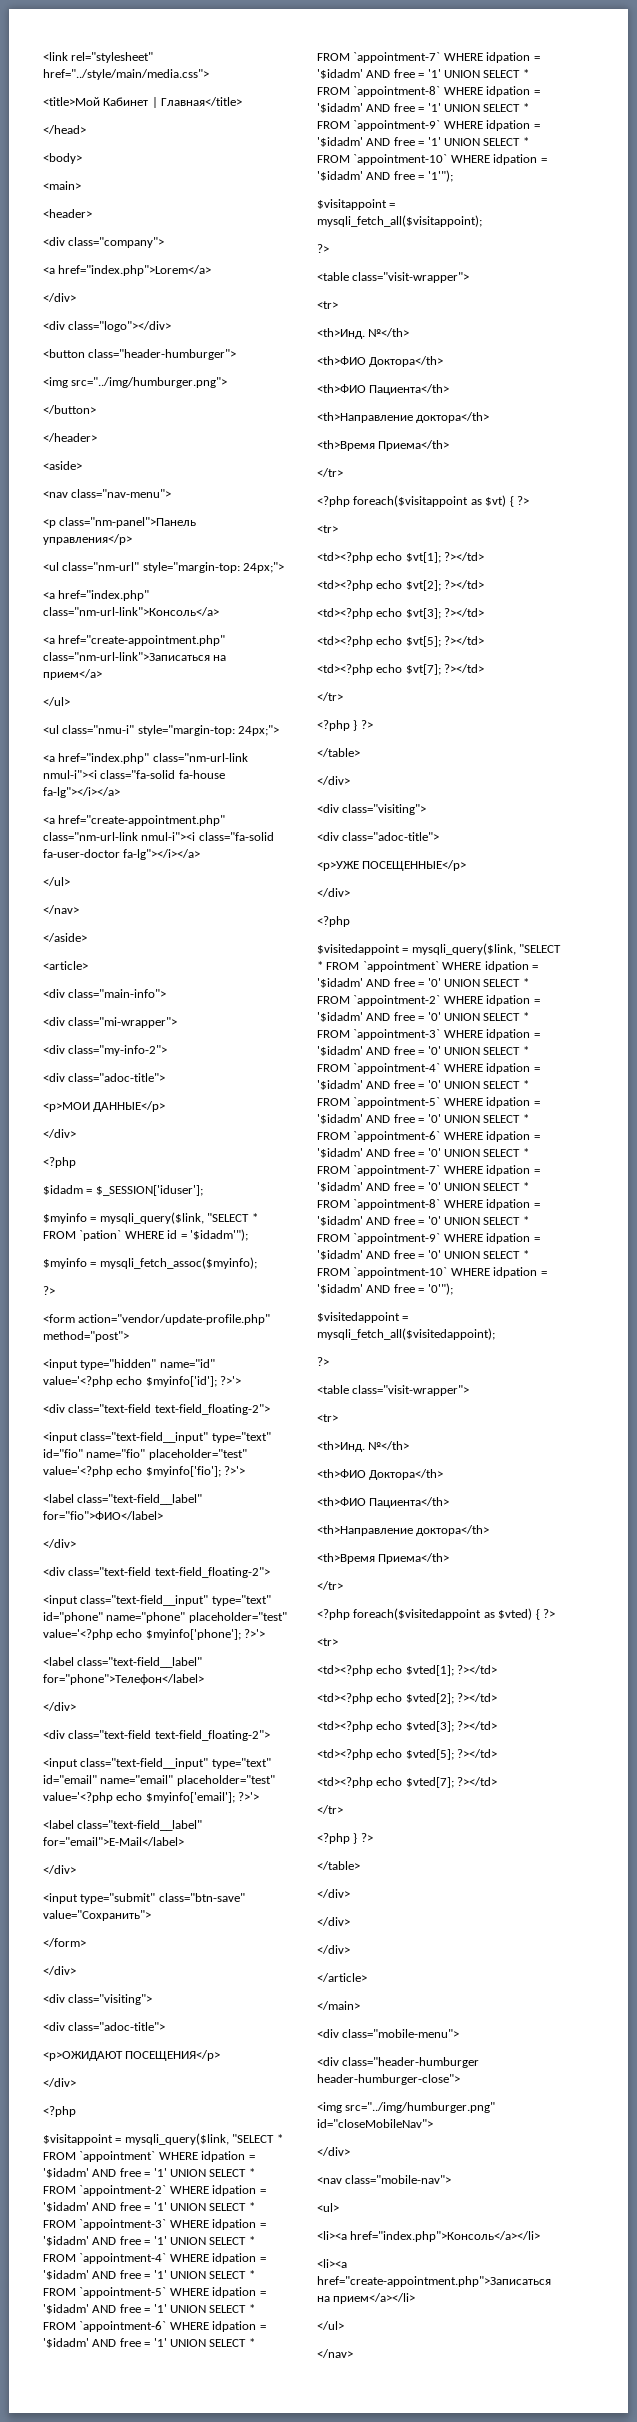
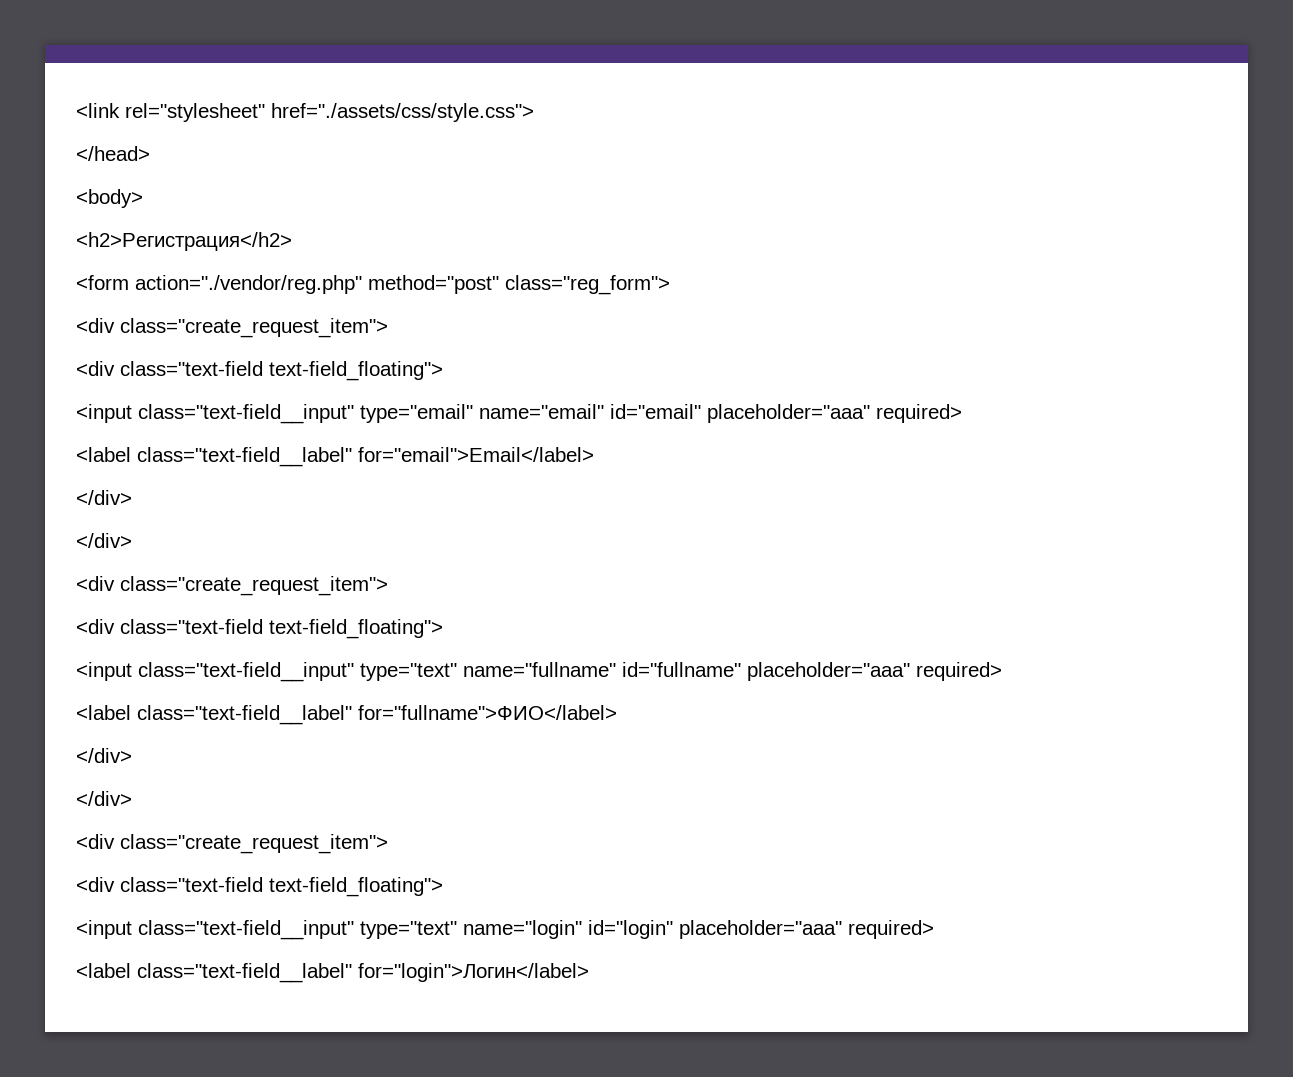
[43,69,209,80] [43,97,243,108] [43,125,86,134] [43,153,82,164] [43,181,81,190] [43,209,92,218] [43,237,165,248] [43,265,212,276] [43,293,76,302] [43,321,172,332] [43,349,237,360] [43,377,228,388] [43,405,96,414] [43,433,97,442] [43,461,82,470] [43,489,172,498] [43,517,197,528] [43,534,132,545] [43,562,285,573] [43,590,150,601] [43,607,219,616] [43,635,226,646] [43,652,227,661] [43,669,102,680] [43,697,70,706] [43,725,280,736] [43,753,248,764] [43,770,225,779] [43,787,120,798] [43,815,226,826] [43,832,274,841] [43,849,201,860] [43,877,70,886] [43,905,79,914] [43,933,87,942] [43,961,88,970] [43,989,167,998] [43,1017,178,1028] [43,1045,168,1056] [43,1073,166,1082] [43,1101,166,1112] [43,1129,76,1138] [43,1157,76,1168] [43,1185,203,1196] [43,1212,258,1224] [43,1229,248,1241] [43,1257,257,1269] [43,1286,55,1295] [43,1314,271,1325] [43,1331,129,1342] [43,1359,215,1370] [43,1376,242,1387] [43,1404,270,1415] [43,1432,271,1443] [43,1449,247,1460] [43,1466,246,1477] [43,1494,203,1505] [43,1511,163,1520] [43,1539,76,1548] [43,1567,270,1578] [43,1595,271,1606] [43,1612,287,1623] [43,1629,266,1640] [43,1657,203,1668] [43,1674,204,1685] [43,1702,76,1711] [43,1730,270,1741] [43,1758,271,1769] [43,1775,275,1786] [43,1792,260,1803] [43,1820,203,1831] [43,1837,184,1846] [43,1865,76,1874] [43,1893,245,1904] [43,1910,151,1921] [43,1938,86,1947] [43,1966,76,1975] [43,1994,153,2005] [43,2022,166,2031] [43,2050,221,2061] [43,2078,76,2087] [43,2106,76,2117] [43,2133,283,2145] [43,2151,255,2162] [43,2168,255,2178] [43,2185,266,2196] [43,2202,255,2212] [43,2219,266,2230] [43,2236,255,2246] [43,2253,266,2264] [43,2270,255,2280] [43,2287,266,2298] [43,2304,255,2314] [43,2321,266,2332] [43,2338,255,2348] [317,52,540,63] [317,69,529,79] [317,86,540,97] [317,103,529,113] [317,120,540,131] [317,137,529,147] [317,154,547,165] [317,170,453,182] [317,199,396,210] [317,215,482,227] [317,244,329,253] [317,272,470,283] [317,301,338,309] [317,328,410,339] [317,356,444,367] [317,384,450,395] [317,412,490,423] [317,440,450,451] [317,468,343,477] [317,495,529,507] [317,525,338,533] [317,552,485,563] [317,580,485,591] [317,608,485,619] [317,636,485,647] [317,664,485,675] [317,692,343,701] [317,720,373,731] [317,748,360,757] [317,776,350,785] [317,804,427,815] [317,832,440,841] [317,860,467,871] [317,888,350,897] [317,916,350,927] [317,943,562,955] [317,961,538,972] [317,978,529,988] [317,995,540,1006] [317,1012,529,1022] [317,1029,540,1040] [317,1046,529,1056] [317,1063,540,1074] [317,1080,529,1090] [317,1097,540,1108] [317,1114,529,1124] [317,1131,540,1142] [317,1148,529,1158] [317,1165,540,1176] [317,1182,529,1192] [317,1199,540,1210] [317,1216,529,1226] [317,1233,540,1244] [317,1250,529,1260] [317,1267,547,1278] [317,1283,453,1295] [317,1312,409,1323] [317,1328,495,1340] [317,1357,329,1366] [317,1385,470,1396] [317,1414,338,1422] [317,1441,410,1452] [317,1469,444,1480] [317,1497,450,1508] [317,1525,490,1536] [317,1553,450,1564] [317,1581,343,1590] [317,1608,555,1620] [317,1638,338,1646] [317,1665,498,1676] [317,1693,498,1704] [317,1721,498,1732] [317,1749,498,1760] [317,1777,498,1788] [317,1805,343,1814] [317,1833,373,1844] [317,1861,360,1870] [317,1889,350,1898] [317,1917,350,1926] [317,1945,350,1954] [317,1973,367,1982] [317,2001,360,2010] [317,2029,460,2038] [317,2057,480,2068] [317,2074,460,2085] [317,2102,496,2113] [317,2119,433,2128] [317,2147,350,2156] [317,2175,452,2184] [317,2203,339,2212] [317,2231,541,2242] [317,2259,347,2268] [317,2276,551,2287] [317,2293,416,2304] [317,2321,344,2330] [317,2349,353,2358] href="../style/main/media.css"> // <title>Мой Кабинет | Главная</title> // </head> // <body> // <main> // <header> // <div class="company"> // <a href="index.php">Lorem</a> // </div> // <div class="logo"></div> // <button class="header-humburger"> // <img src="../img/humburger.png"> // </button> // </header> // <aside> // <nav class="nav-menu"> // <p class="nm-panel">Панель управления</p> // <ul class="nm-url" style="margin-top: 24px;"> // <a href="index.php" class="nm-url-link">Консоль</a> // <a href="create-appointment.php" class="nm-url-link">Записаться на прием</a> // </ul> // <ul class="nmu-i" style="margin-top: 24px;"> // <a href="index.php" class="nm-url-link nmul-i"><i class="fa-solid fa-house fa-lg"></i></a> // <a href="create-appointment.php" class="nm-url-link nmul-i"><i class="fa-solid fa-user-doctor fa-lg"></i></a> // </ul> // </nav> // </aside> // <article> // <div class="main-info"> // <div class="mi-wrapper"> // <div class="my-info-2"> // <div class="adoc-title"> // <p>МОИ ДАННЫЕ</p> // </div> // <?php // $idadm = $_SESSION['iduser']; // $myinfo = mysqli_query($link, "SELECT * FROM `pation` WHERE id = '$idadm'"); // $myinfo = mysqli_fetch_assoc($myinfo); // ?> // <form action="vendor/update-profile.php" method="post"> // <input type="hidden" name="id" value='<?php echo $myinfo['id']; ?>'> // <div class="text-field text-field_floating-2"> // <input class="text-field__input" type="text" id="fio" name="fio" placeholder="test" value='<?php echo $myinfo['fio']; ?>'> // <label class="text-field__label" for="fio">ФИО</label> // </div> // <div class="text-field text-field_floating-2"> // <input class="text-field__input" type="text" id="phone" name="phone" placeholder="test" value='<?php echo $myinfo['phone']; ?>'> // <label class="text-field__label" for="phone">Телефон</label> // </div> // <div class="text-field text-field_floating-2"> // <input class="text-field__input" type="text" id="email" name="email" placeholder="test" value='<?php echo $myinfo['email']; ?>'> // <label class="text-field__label" for="email">E-Mail</label> // </div> // <input type="submit" class="btn-save" value="Сохранить"> // </form> // </div> // <div class="visiting"> // <div class="adoc-title"> // <p>ОЖИДАЮТ ПОСЕЩЕНИЯ</p> // </div> // <?php // $visitappoint = mysqli_query($link, "SELECT * FROM `appointment` WHERE idpation = '$idadm' AND free = '1' UNION SELECT * FROM `appointment-2` WHERE idpation = '$idadm' AND free = '1' UNION SELECT * FROM `appointment-3` WHERE idpation = '$idadm' AND free = '1' UNION SELECT * FROM `appointment-4` WHERE idpation = '$idadm' AND free = '1' UNION SELECT * FROM `appointment-5` WHERE idpation = '$idadm' AND free = '1' UNION SELECT * FROM `appointment-6` WHERE idpation = '$idadm' AND free = '1' UNION SELECT * FROM `appointment-7` WHERE idpation = '$idadm' AND free = '1' UNION SELECT * FROM `appointment-8` WHERE idpation = '$idadm' AND free = '1' UNION SELECT * FROM `appointment-9` WHERE idpation = '$idadm' AND free = '1' UNION SELECT * FROM `appointment-10` WHERE idpation = '$idadm' AND free = '1'"); // $visitappoint = mysqli_fetch_all($visitappoint); // ?> // <table class="visit-wrapper"> // <tr> // <th>Инд. №</th> // <th>ФИО Доктора</th> // <th>ФИО Пациента</th> // <th>Направление доктора</th> // <th>Время Приема</th> // </tr> // <?php foreach($visitappoint as $vt) { ?> // <tr> // <td><?php echo $vt[1]; ?></td> // <td><?php echo $vt[2]; ?></td> // <td><?php echo $vt[3]; ?></td> // <td><?php echo $vt[5]; ?></td> // <td><?php echo $vt[7]; ?></td> // </tr> // <?php } ?> // </table> // </div> // <div class="visiting"> // <div class="adoc-title"> // <p>УЖЕ ПОСЕЩЕННЫЕ</p> // </div> // <?php // $visitedappoint = mysqli_query($link, "SELECT * FROM `appointment` WHERE idpation = '$idadm' AND free = '0' UNION SELECT * FROM `appointment-2` WHERE idpation = '$idadm' AND free = '0' UNION SELECT * FROM `appointment-3` WHERE idpation = '$idadm' AND free = '0' UNION SELECT * FROM `appointment-4` WHERE idpation = '$idadm' AND free = '0' UNION SELECT * FROM `appointment-5` WHERE idpation = '$idadm' AND free = '0' UNION SELECT * FROM `appointment-6` WHERE idpation = '$idadm' AND free = '0' UNION SELECT * FROM `appointment-7` WHERE idpation = '$idadm' AND free = '0' UNION SELECT * FROM `appointment-8` WHERE idpation = '$idadm' AND free = '0' UNION SELECT * FROM `appointment-9` WHERE idpation = '$idadm' AND free = '0' UNION SELECT * FROM `appointment-10` WHERE idpation = '$idadm' AND free = '0'"); // $visitedappoint = mysqli_fetch_all($visitedappoint); // ?> // <table class="visit-wrapper"> // <tr> // <th>Инд. №</th> // <th>ФИО Доктора</th> // <th>ФИО Пациента</th> // <th>Направление доктора</th> // <th>Время Приема</th> // </tr> // <?php foreach($visitedappoint as $vted) { ?> // <tr> // <td><?php echo $vted[1]; ?></td> // <td><?php echo $vted[2]; ?></td> // <td><?php echo $vted[3]; ?></td> // <td><?php echo $vted[5]; ?></td> // <td><?php echo $vted[7]; ?></td> // </tr> // <?php } ?> // </table> // </div> // </div> // </div> // </article> // </main> // <div class="mobile-menu"> // <div class="header-humburger header-humburger-close"> // <img src="../img/humburger.png" id="closeMobileNav"> // </div> // <nav class="mobile-nav"> // <ul> // <li><a href="index.php">Консоль</a></li> // <li><a href="create-appointment.php">Записаться на прием</a></li> // </ul> // </nav> -> [271,103,534,122] [76,146,150,161] [76,189,143,208] [76,232,292,251] [76,275,670,295] [76,318,388,338] [76,361,443,381] [76,404,962,424] [76,447,594,467] [76,490,132,505] [76,533,132,548] [76,576,388,596] [76,619,443,639] [76,662,1002,682] [76,705,617,725] [76,748,132,763] [76,791,132,806] [76,834,388,854] [76,877,443,897] [76,920,934,940] [76,963,589,983] href="./assets/css/style.css"> // </head> // <body> // <h2>Регистрация</h2> // <form action="./vendor/reg.php" method="post" class="reg_form"> // <div class="create_request_item"> // <div class="text-field text-field_floating"> // <input class="text-field__input" type="email" name="email" id="email" placeholder="aaa" required> // <label class="text-field__label" for="email">Email</label> // </div> // </div> // <div class="create_request_item"> // <div class="text-field text-field_floating"> // <input class="text-field__input" type="text" name="fullname" id="fullname" placeholder="aaa" required> // <label class="text-field__label" for="fullname">ФИО</label> // </div> // </div> // <div class="create_request_item"> // <div class="text-field text-field_floating"> // <input class="text-field__input" type="text" name="login" id="login" placeholder="aaa" required> // <label class="text-field__label" for="login">Логин</label>

